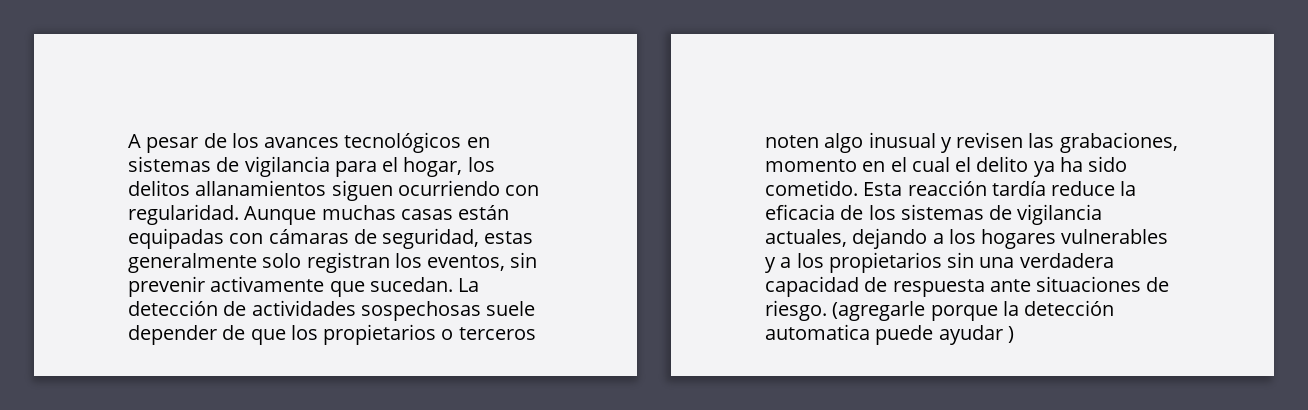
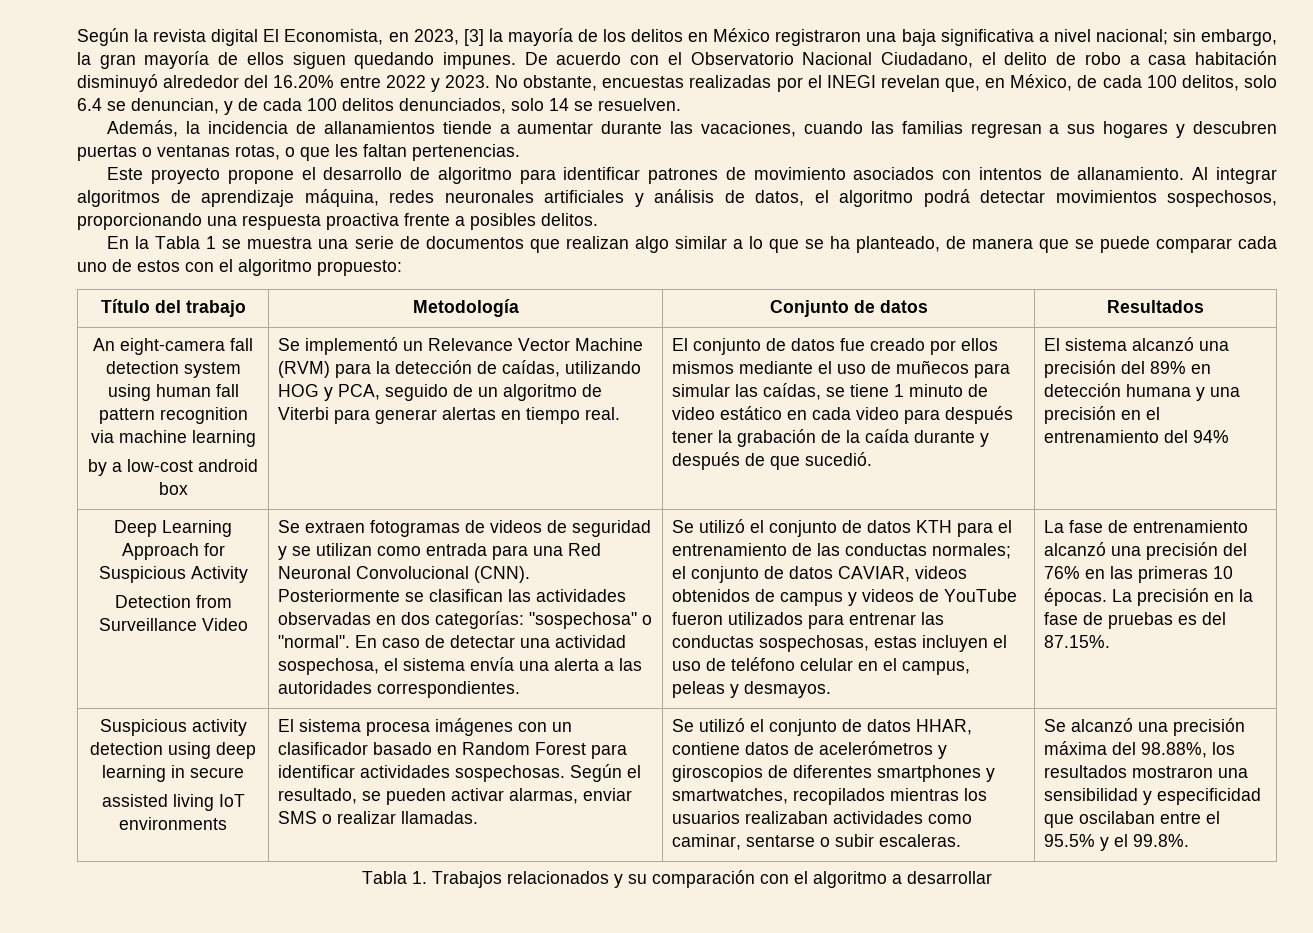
[128,132,490,153] [128,156,495,177] [128,180,540,201] [128,204,510,225] [128,228,534,249] [128,252,538,273] [128,276,480,297] [128,300,536,321] [128,324,536,345] [765,132,1178,153] [765,156,1128,177] [765,180,1137,196] [765,204,1103,225] [765,228,1169,249] [765,252,1114,273] [765,276,1170,297] [765,300,1115,321] [765,324,1014,345] A pesar de los avances tecnológicos en sistemas de vigilancia para el hogar, los delitos allanamientos siguen ocurriendo con regularidad. Aunque muchas casas están equipadas con cámaras de seguridad, estas generalmente solo registran los eventos, sin prevenir activamente que sucedan. La detección de actividades sospechosas suele depender de que los propietarios o terceros noten algo inusual y revisen las grabaciones, momento en el cual el delito ya ha sido cometido. Esta reacción tardía reduce la eficacia de los sistemas de vigilancia actuales, dejando a los hogares vulnerables y a los propietarios sin una verdadera capacidad de respuesta ante situaciones de riesgo. (agregarle porque la detección automatica puede ayudar ) -> [77,28,1278,46] [77,51,1277,69] [77,74,1278,92] [77,98,681,115] [107,120,1278,138] [77,144,520,161] [107,167,1277,184] [77,189,1277,207] [77,213,598,230] [107,236,1277,253] [77,259,402,276] [100,299,246,317] [412,299,519,317] [769,300,928,317] [1107,300,1204,313] [93,338,253,355] [105,361,241,378] [107,384,239,401] [98,407,248,424] [90,430,256,447] [88,459,258,476] [158,482,188,495] [278,337,644,355] [278,360,642,378] [278,384,603,401] [278,407,621,424] [672,338,999,355] [672,360,1011,378] [672,383,989,400] [672,406,1014,424] [672,429,990,447] [672,452,873,470] [1044,337,1230,351] [1044,360,1212,378] [1044,383,1241,401] [1044,406,1161,424] [1044,430,1230,443] [114,520,232,537] [121,543,225,560] [98,566,248,583] [114,595,232,608] [98,618,248,631] [278,520,652,537] [278,543,602,560] [278,566,531,583] [278,589,627,602] [278,611,653,629] [278,635,627,648] [278,657,643,675] [278,681,521,698] [672,519,1013,537] [672,543,1012,559] [672,566,968,583] [672,589,1018,606] [672,612,945,629] [672,635,1008,652] [672,657,971,675] [672,681,832,698] [1044,520,1249,533] [1044,542,1248,560] [1044,566,1234,583] [1044,588,1254,606] [1044,612,1227,629] [1044,635,1111,648] [99,719,247,736] [90,742,256,759] [102,765,244,782] [101,794,245,811] [119,817,227,830] [278,718,573,736] [278,742,628,759] [278,764,642,782] [278,788,633,805] [278,811,479,824] [672,718,973,736] [672,741,948,759] [672,765,996,782] [672,788,988,805] [672,811,973,824] [672,834,962,850] [1044,718,1246,736] [1044,741,1236,758] [1044,765,1249,778] [1044,788,1262,805] [1044,811,1221,828] [1044,834,1190,851] [362,870,992,888] Según la revista digital El Economista, en 2023, [3] la mayoría de los delitos en México registraron una baja significativa a nivel nacional; sin embargo, la gran mayoría de ellos siguen quedando impunes. De acuerdo con el Observatorio Nacional Ciudadano, el delito de robo a casa habitación disminuyó alrededor del 16.20% entre 2022 y 2023. No obstante, encuestas realizadas por el INEGI revelan que, en México, de cada 100 delitos, solo 6.4 se denuncian, y de cada 100 delitos denunciados, solo 14 se resuelven. // Además, la incidencia de allanamientos tiende a aumentar durante las vacaciones, cuando las familias regresan a sus hogares y descubren puertas o ventanas rotas, o que les faltan pertenencias. // Este proyecto propone el desarrollo de algoritmo para identificar patrones de movimiento asociados con intentos de allanamiento. Al integrar algoritmos de aprendizaje máquina, redes neuronales artificiales y análisis de datos, el algoritmo podrá detectar movimientos sospechosos, proporcionando una respuesta proactiva frente a posibles delitos. // En la Tabla 1 se muestra una serie de documentos que realizan algo similar a lo que se ha planteado, de manera que se puede comparar cada uno de estos con el algoritmo propuesto: // Título del trabajo | Metodología | Conjunto de datos | Resultados // An eight‑camera fall detection system using human fall pattern recognition via machine learning // by a low‑cost android box | Se implementó un Relevance Vector Machine (RVM) para la detección de caídas, utilizando HOG y PCA, seguido de un algoritmo de Viterbi para generar alertas en tiempo real. | El conjunto de datos fue creado por ellos mismos mediante el uso de muñecos para simular las caídas, se tiene 1 minuto de video estático en cada video para después tener la grabación de la caída durante y después de que sucedió. | El sistema alcanzó una precisión del 89% en detección humana y una precisión en el entrenamiento del 94% // Deep Learning Approach for Suspicious Activity // Detection from Surveillance Video | Se extraen fotogramas de videos de seguridad y se utilizan como entrada para una Red Neuronal Convolucional (CNN). Posteriormente se clasifican las actividades observadas en dos categorías: "sospechosa" o "normal". En caso de detectar una actividad sospechosa, el sistema envía una alerta a las autoridades correspondientes. | Se utilizó el conjunto de datos KTH para el entrenamiento de las conductas normales; el conjunto de datos CAVIAR, videos obtenidos de campus y videos de YouTube fueron utilizados para entrenar las conductas sospechosas, estas incluyen el uso de teléfono celular en el campus, peleas y desmayos. | La fase de entrenamiento alcanzó una precisión del 76% en las primeras 10 épocas. La precisión en la fase de pruebas es del 87.15%. // Suspicious activity detection using deep learning in secure // assisted living IoT environments | El sistema procesa imágenes con un clasificador basado en Random Forest para identificar actividades sospechosas. Según el resultado, se pueden activar alarmas, enviar SMS o realizar llamadas. | Se utilizó el conjunto de datos HHAR, contiene datos de acelerómetros y giroscopios de diferentes smartphones y smartwatches, recopilados mientras los usuarios realizaban actividades como caminar, sentarse o subir escaleras. | Se alcanzó una precisión máxima del 98.88%, los resultados mostraron una sensibilidad y especificidad que oscilaban entre el 95.5% y el 99.8%. // Tabla 1. Trabajos relacionados y su comparación con el algoritmo a desarrollar

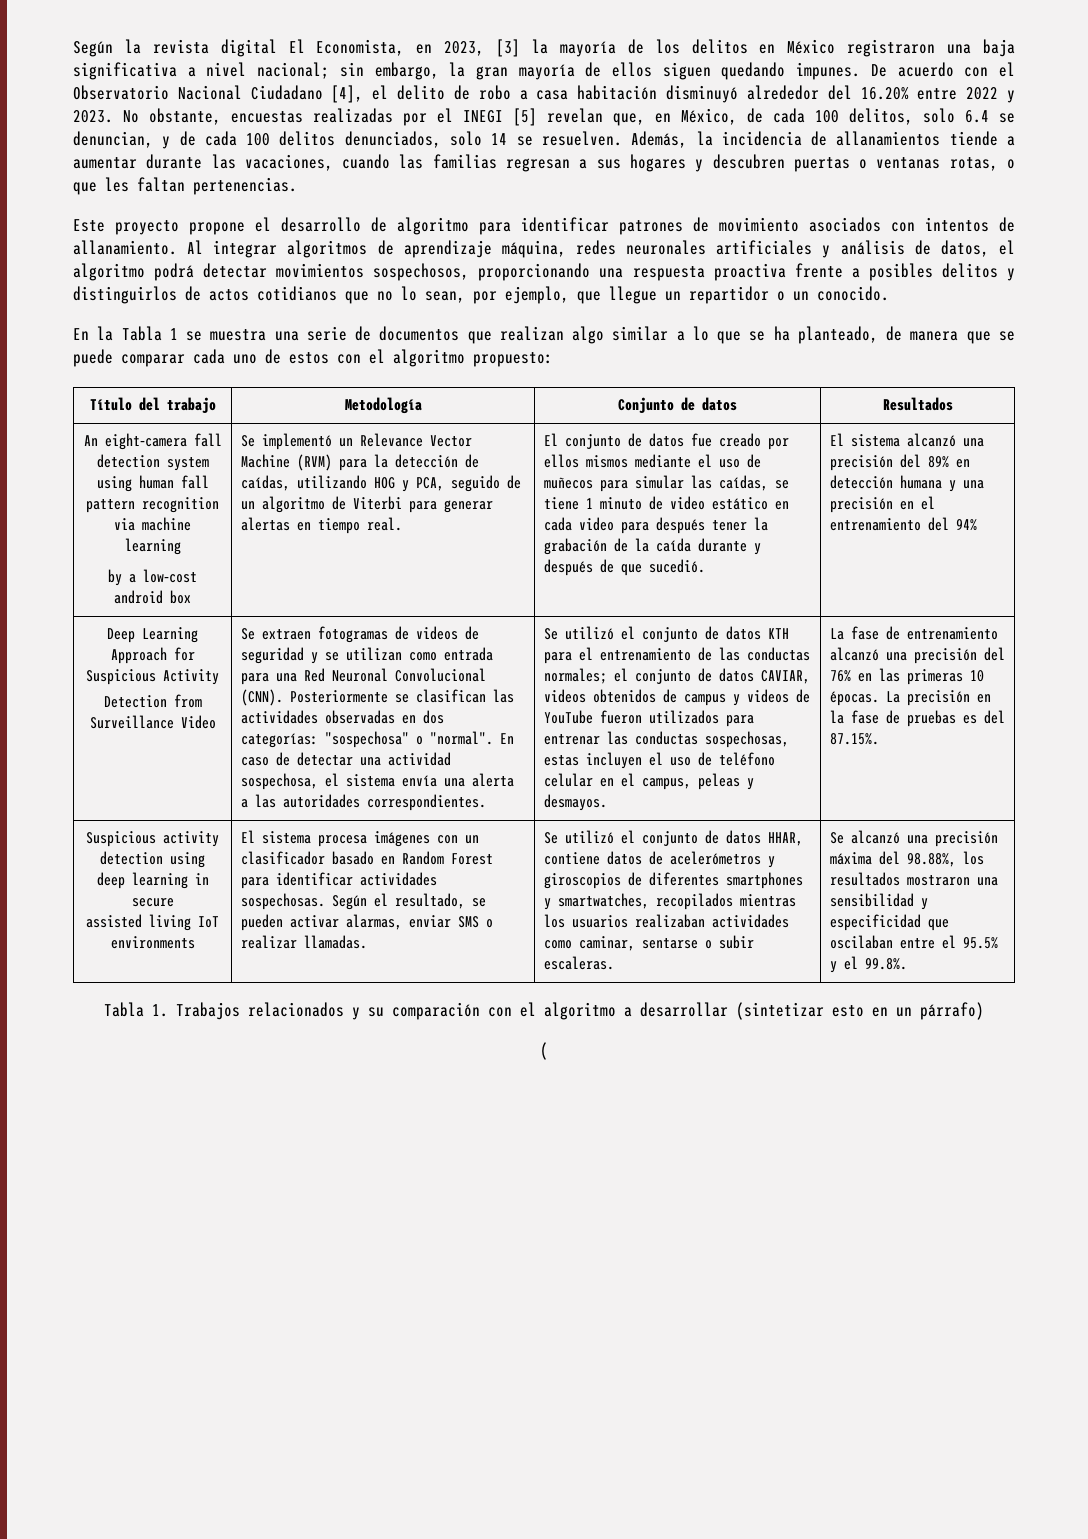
[880,52,973,68] Ciudadano, -> [250,85,364,103] Ciudadano [4],
(876, 81) none -> [513,108,537,126] [5]
(681, 104) // -> (622, 138) none
[541,213,598,226] delitos. -> [941,263,1016,281] [73,286,889,304] delitos y distinguirlos de actos cotidianos que no lo sean, por ejemplo, que llegue un repartidor o un conocido.
(992, 877) none -> [736,1002,984,1020] [540,1042,548,1060] (sintetizar esto en un párrafo) // (

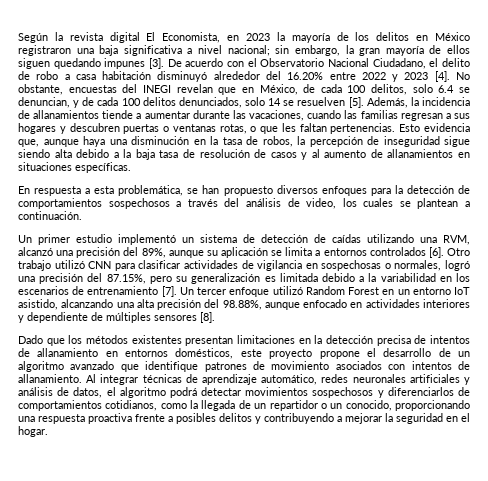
[444,39,521,57] 2023, [3] -> [246,33,270,41] 2023
[796,62,861,80] impunes. -> [104,58,164,69] impunes [3].
[250,85,364,103] Ciudadano [4], -> [372,58,426,69] Ciudadano,
[73,110,113,123] 2023. -> [404,71,450,82] 2023 [4].
[313,108,645,126] realizadas por el INEGI [5] revelan que, -> [122,84,237,95] del INEGI revelan que
[541,131,622,146] resuelven. -> [297,97,364,108] resuelven [5].
[73,219,105,232] // Este -> [399,123,471,132] [18,136,470,147] [18,149,470,160] [18,162,131,173] [18,185,471,196] [18,198,470,209] [18,211,82,220] [18,234,470,245] [18,247,471,258] [18,260,470,271] [18,273,471,284] [18,286,470,297] [18,299,470,310] [18,312,215,323] [18,335,471,346] [18,348,262,359] Esto evidencia que, aunque haya una disminución en la tasa de robos, la percepción de inseguridad sigue siendo alta debido a la baja tasa de resolución de casos y al aumento de allanamientos en situaciones específicas. // En respuesta a esta problemática, se han propuesto diversos enfoques para la detección de comportamientos sospechosos a través del análisis de video, los cuales se plantean a continuación. // Un primer estudio implementó un sistema de detección de caídas utilizando una RVM, alcanzó una precisión del 89%, aunque su aplicación se limita a entornos controlados [6]. Otro trabajo utilizó CNN para clasificar actividades de vigilancia en sospechosas o normales, logró una precisión del 87.15%, pero su generalización es limitada debido a la variabilidad en los escenarios de entrenamiento [7]. Un tercer enfoque utilizó Random Forest en un entorno IoT asistido, alcanzando una alta precisión del 98.88%, aunque enfocado en actividades interiores y dependiente de múltiples sensores [8]. // Dado que los métodos existentes presentan limitaciones en la detección precisa de intentos de allanamiento en entornos domésticos, este
[397,217,609,235] algoritmo para identificar -> [458,351,471,357] [18,361,199,372] un algoritmo avanzado que identifique
[287,240,368,258] algoritmos -> [142,374,182,383] técnicas
[501,240,566,258] máquina, -> [261,374,318,385] automático,
[373,263,470,281] sospechosos, -> [312,387,471,398] [18,400,392,411] sospechosos y diferenciarlos de comportamientos cotidianos, como la llegada de un repartidor o un conocido,
[73,286,889,304] [73,326,1015,344] [73,349,553,367] [89,397,216,413] [344,397,422,414] [618,397,737,413] [882,397,953,411] [83,433,222,450] [96,454,209,471] [96,475,209,492] [86,497,219,513] [114,517,191,531] [124,538,181,555] [108,569,197,586] [114,590,191,604] [240,433,472,450] [240,454,479,471] [240,475,521,492] [240,496,493,513] [240,517,402,534] [543,433,789,450] [543,454,761,468] [543,475,789,492] [543,496,789,510] [543,517,768,534] [543,538,761,555] [543,559,705,576] [829,433,984,447] [829,454,970,471] [829,475,984,492] [829,496,935,513] [829,517,977,531] [107,627,198,643] [110,647,195,664] [86,669,219,685] [103,694,202,708] [89,715,216,729] [240,626,479,643] [240,647,493,664] [240,668,486,685] [240,689,514,706] [240,710,444,724] [240,731,514,748] [240,752,451,766] [240,773,514,790] [240,794,486,811] [543,626,789,642] [543,647,810,664] [543,668,810,684] [543,689,810,706] [543,710,754,727] [543,731,789,748] [543,752,775,769] [543,773,754,790] [543,794,607,811] [829,626,998,640] [829,647,1005,664] [829,668,984,685] [829,690,991,706] [829,710,1005,727] [829,733,879,745] [86,831,219,847] [100,851,205,868] [96,872,209,889] [131,898,174,907] [86,914,219,931] [110,936,195,949] [240,830,479,847] [240,851,493,865] [240,872,437,889] [240,893,486,910] [240,914,493,931] [240,935,367,949] [543,830,803,846] [543,851,775,868] [543,872,803,889] [543,893,796,910] [543,914,789,928] [543,935,754,951] [543,956,614,970] [829,830,998,847] [829,851,984,867] [829,872,998,886] [829,893,928,910] [829,914,949,931] [829,935,998,949] [829,956,907,973] [104,1002,984,1020] [540,1042,548,1060] distinguirlos de actos cotidianos que no lo sean, por ejemplo, que llegue un repartidor o un conocido. // En la Tabla 1 se muestra una serie de documentos que realizan algo similar a lo que se ha planteado, de manera que se puede comparar cada uno de estos con el algoritmo propuesto: // Título del trabajo | Metodología | Conjunto de datos | Resultados // An eight‑camera fall detection system using human fall pattern recognition via machine learning // by a low‑cost android box | Se implementó un Relevance Vector Machine (RVM) para la detección de caídas, utilizando HOG y PCA, seguido de un algoritmo de Viterbi para generar alertas en tiempo real. | El conjunto de datos fue creado por ellos mismos mediante el uso de muñecos para simular las caídas, se tiene 1 minuto de video estático en cada video para después tener la grabación de la caída durante y después de que sucedió. | El sistema alcanzó una precisión del 89% en detección humana y una precisión en el entrenamiento del 94% // Deep Learning Approach for Suspicious Activity // Detection from Surveillance Video | Se extraen fotogramas de videos de seguridad y se utilizan como entrada para una Red Neuronal Convolucional (CNN). Posteriormente se clasifican las actividades observadas en dos categorías: "sospechosa" o "normal". En caso de detectar una actividad sospechosa, el sistema envía una alerta a las autoridades correspondientes. | Se utilizó el conjunto de datos KTH para el entrenamiento de las conductas normales; el conjunto de datos CAVIAR, videos obtenidos de campus y videos de YouTube fueron utilizados para entrenar las conductas sospechosas, estas incluyen el uso de teléfono celular en el campus, peleas y desmayos. | La fase de entrenamiento alcanzó una precisión del 76% en las primeras 10 épocas. La precisión en la fase de pruebas es del 87.15%. // Suspicious activity detection using deep learning in secure // assisted living IoT environments | El sistema procesa imágenes con un clasificador basado en Random Forest para identificar actividades sospechosas. Según el resultado, se pueden activar alarmas, enviar SMS o realizar llamadas. | Se utilizó el conjunto de datos HHAR, contiene datos de acelerómetros y giroscopios de diferentes smartphones y smartwatches, recopilados mientras los usuarios realizaban actividades como caminar, sentarse o subir escaleras. | Se alcanzó una precisión máxima del 98.88%, los resultados mostraron una sensibilidad y especificidad que oscilaban entre el 95.5% y el 99.8%. // Tabla 1. Trabajos relacionados y su comparación con el algoritmo a desarrollar (sintetizar esto en un párrafo) // ( -> [264,413,470,424] [18,426,48,437] contribuyendo a mejorar la seguridad en el hogar.

